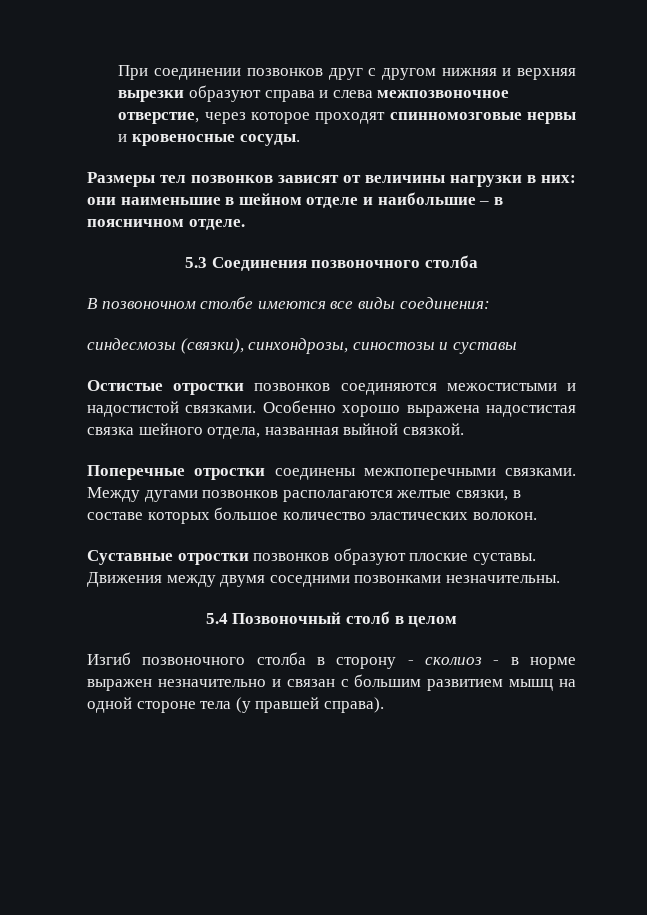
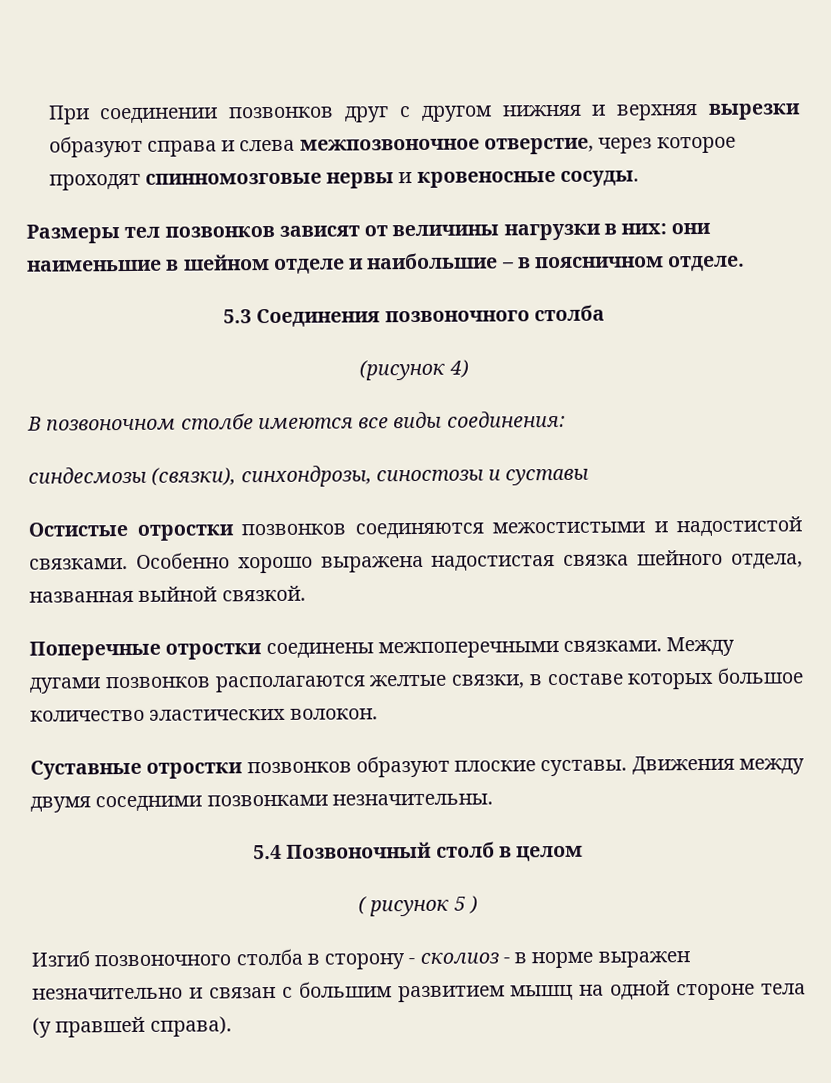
(478, 261) none -> [359,359,469,381] // (рисунок 4)
(458, 621) none -> [358,895,478,917] // ( рисунок 5 )

